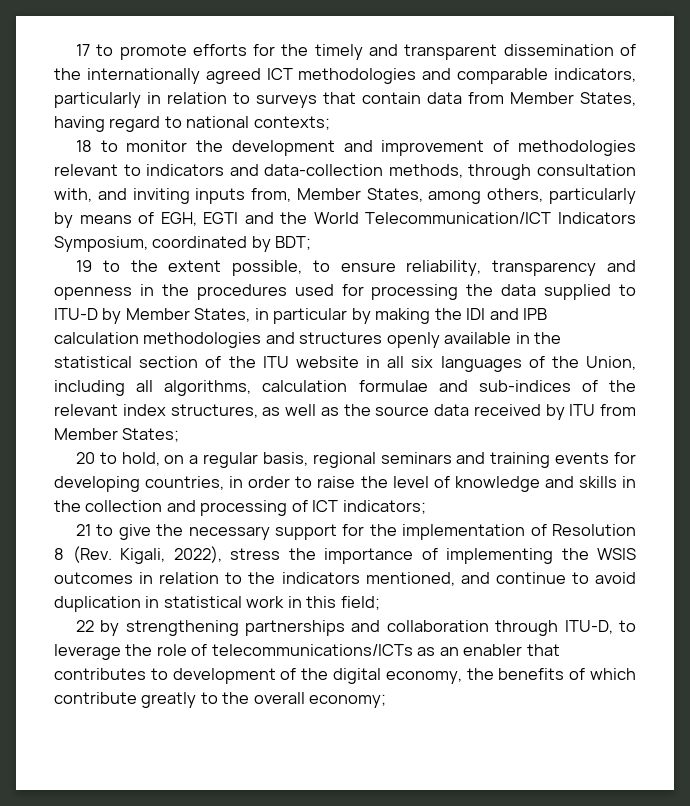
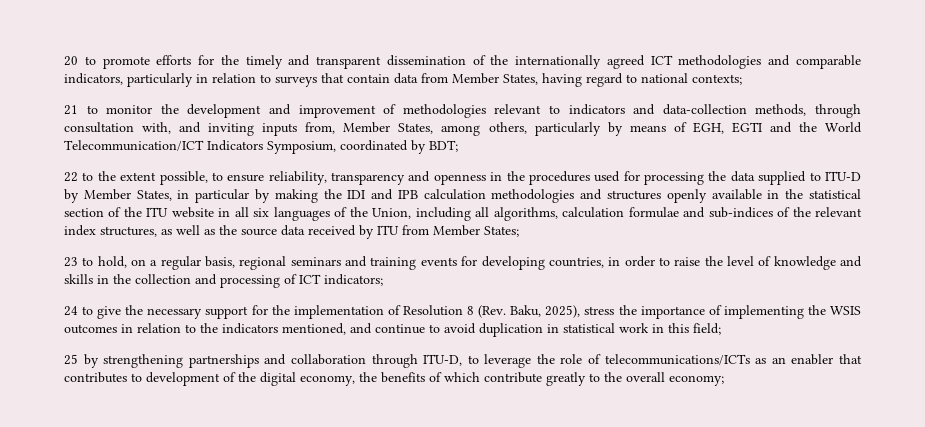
[75,44,90,56] 17 -> [64,56,78,66] 20
[75,140,92,152] 18 -> [64,105,78,115] 21
[75,260,92,272] 19 -> [64,172,78,182] 22
[75,452,95,464] 20 -> [64,257,78,267] 23
[75,524,91,536] 21 -> [64,306,78,316] 24
[120,546,222,564] Kigali, 2022), -> [510,305,581,318] Baku, 2025),
[75,620,94,632] 22 -> [64,354,78,365] 25

